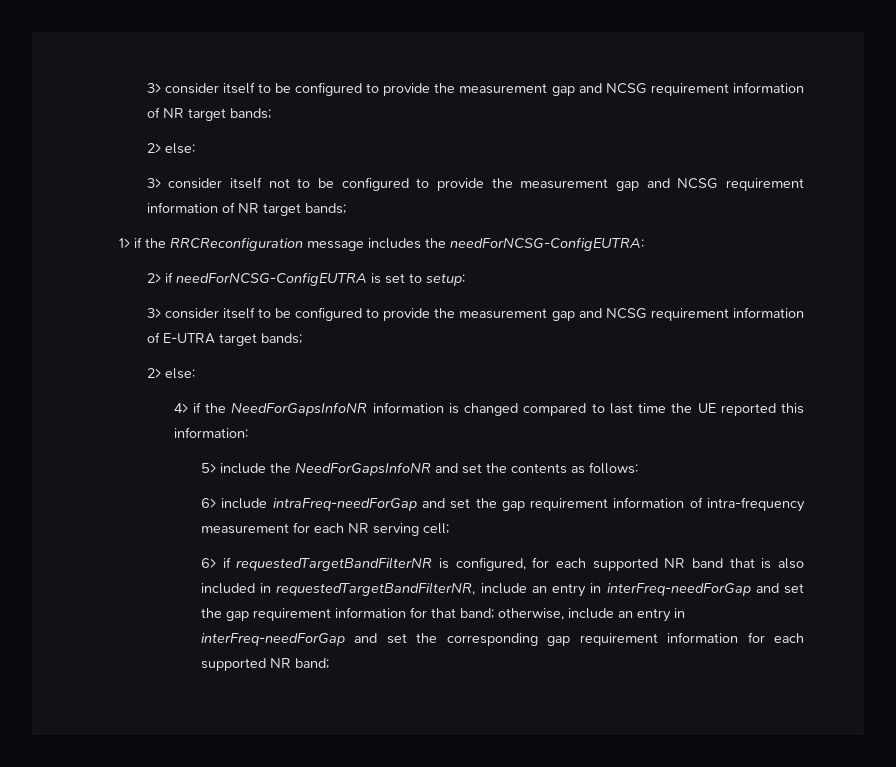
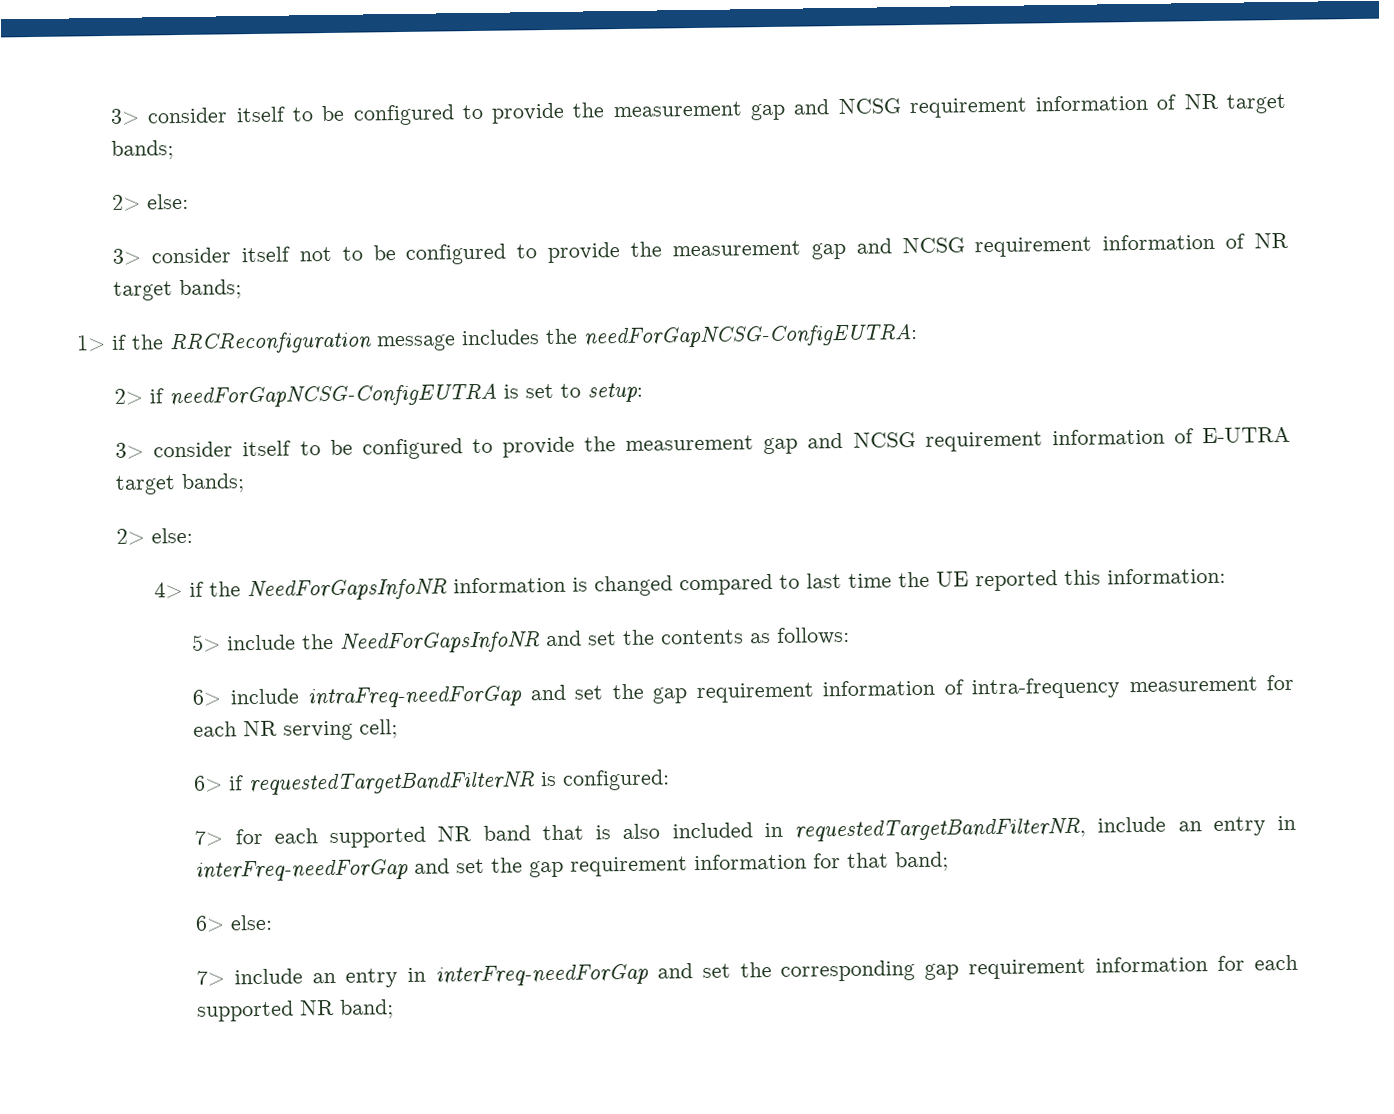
[450,237,645,251] needForNCSG-ConfigEUTRA: -> [583,322,919,349] needForGapNCSG-ConfigEUTRA:
[175,272,367,286] needForNCSG-ConfigEUTRA -> [169,382,498,409] needForGapNCSG-ConfigEUTRA
[455,557,526,571] configured, -> [562,769,671,791] [194,830,224,846] configured: // 7>
[498,608,565,620] otherwise, -> [195,914,274,932] [196,970,226,986] // 6> else: // 7>

